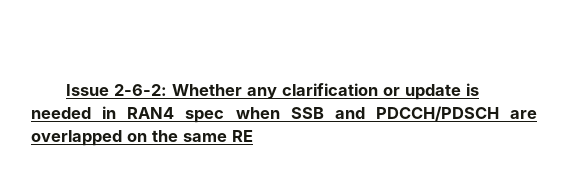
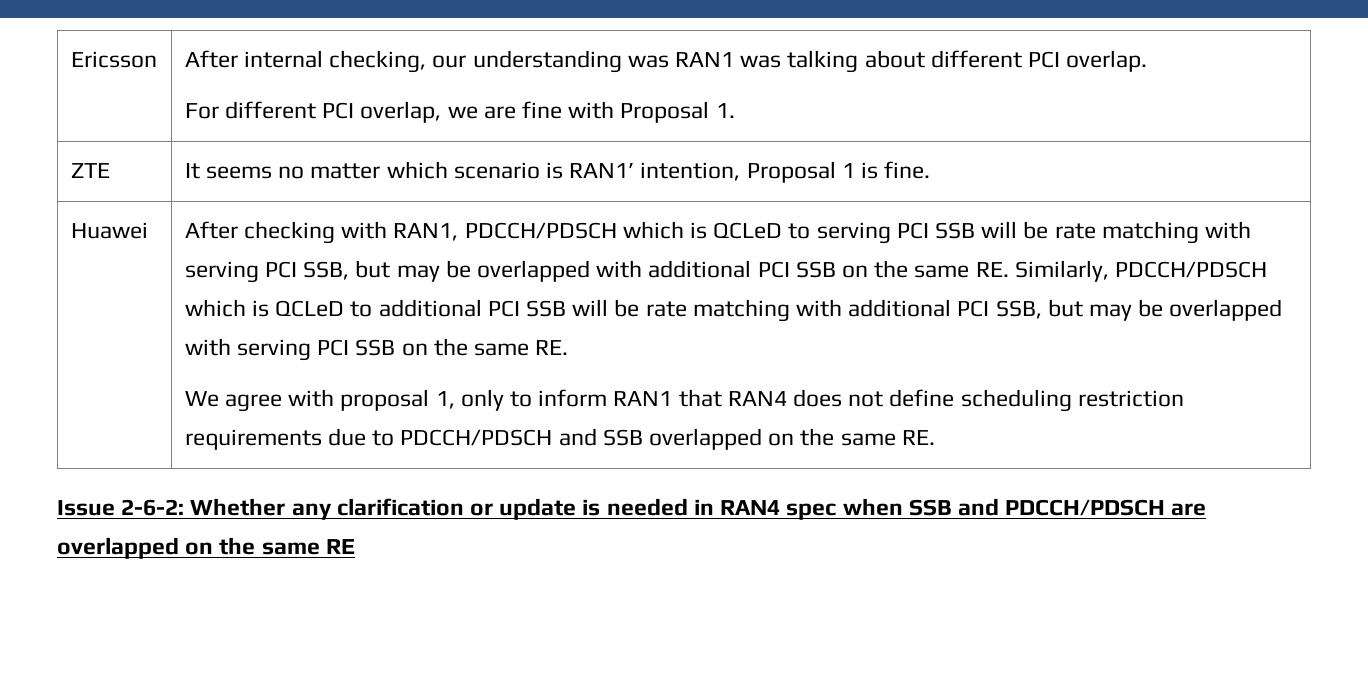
(65, 90) none -> [70,51,157,68] [184,50,1148,73] [184,101,735,123] [70,163,110,178] [184,161,931,183] [70,222,148,239] [184,221,1252,244] [184,260,1268,283] [184,299,1283,322] [184,338,569,361] [184,389,1184,412] [184,428,935,450] Ericsson | After internal checking, our understanding was RAN1 was talking about different PCI overlap. // For different PCI overlap, we are fine with Proposal 1. // ZTE | It seems no matter which scenario is RAN1’ intention, Proposal 1 is fine. // Huawei | After checking with RAN1, PDCCH/PDSCH which is QCLeD to serving PCI SSB will be rate matching with serving PCI SSB, but may be overlapped with additional PCI SSB on the same RE. Similarly, PDCCH/PDSCH which is QCLeD to additional PCI SSB will be rate matching with additional PCI SSB, but may be overlapped with serving PCI SSB on the same RE. // We agree with proposal 1, only to inform RAN1 that RAN4 does not define scheduling restriction requirements due to PDCCH/PDSCH and SSB overlapped on the same RE. //

